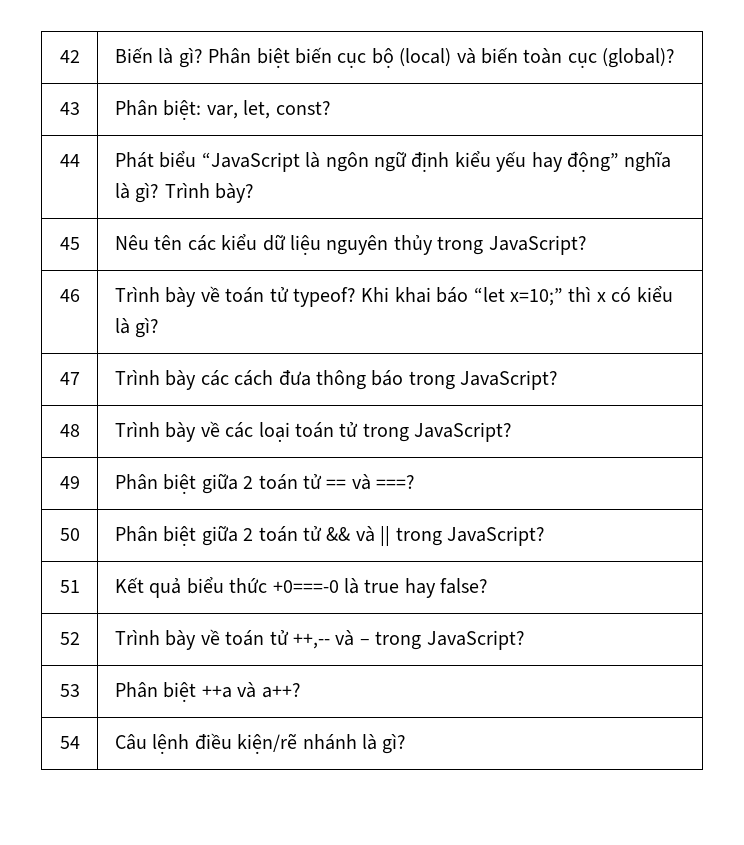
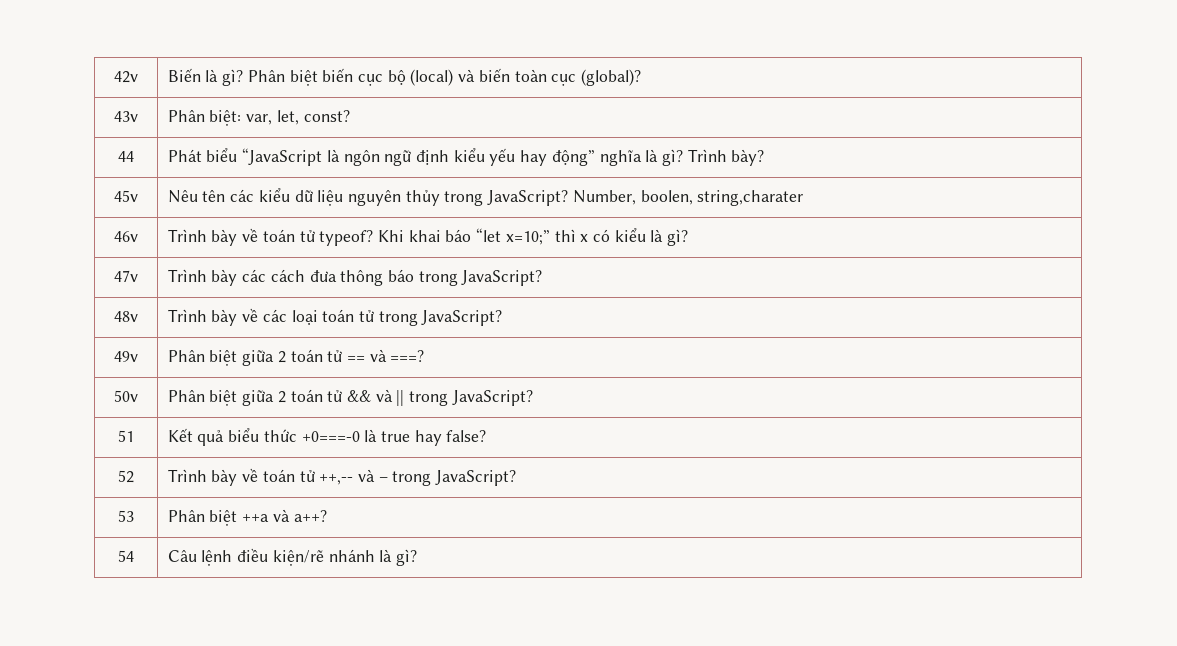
[59,50,80,63] 42 -> [114,71,138,83] 42v
[59,102,80,115] 43 -> [114,111,138,122] 43v
[59,237,80,250] 45 -> [114,190,138,202] 45v
[59,289,80,302] // 46 -> [572,190,804,206] [114,231,138,242] Number, boolen, string,charater // 46v
[59,372,80,385] 47 -> [114,270,138,282] 47v
[59,424,80,437] 48 -> [114,311,138,322] 48v
[59,476,80,489] 49 -> [114,351,138,362] 49v
[59,528,80,541] 50 -> [114,390,138,402] 50v

